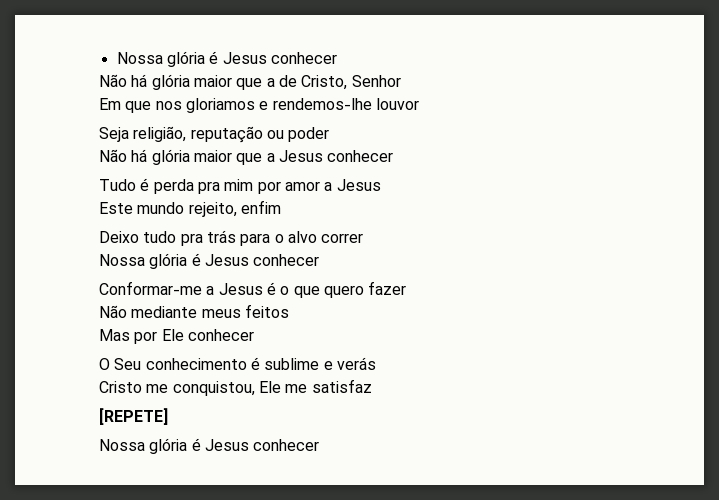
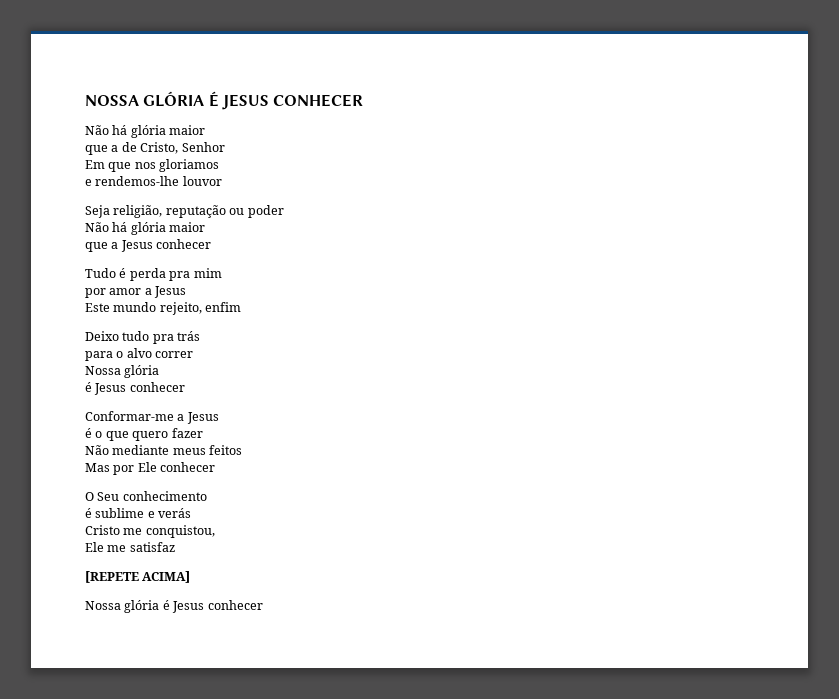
[116,51,337,67] [99,74,232,90] Nossa glória é Jesus conhecer // Não há glória maior -> [85,91,364,110] [85,125,206,138] NOSSA GLÓRIA É JESUS CONHECER // Não há glória maior //
(255, 105) none -> (220, 165) //
(232, 156) none -> (206, 227) //
(254, 185) none -> (222, 273) //
(236, 236) none -> (201, 336) //
(188, 261) none -> (160, 371) //
(263, 289) none -> (219, 418) //
(247, 364) none -> (207, 496) //
(255, 388) none -> (215, 531) //
[99,408,168,425] [REPETE] -> [85,571,191,583] [REPETE ACIMA]

